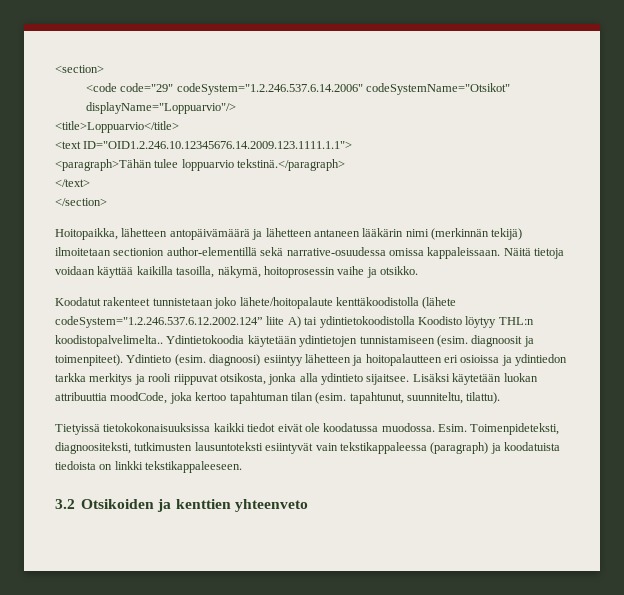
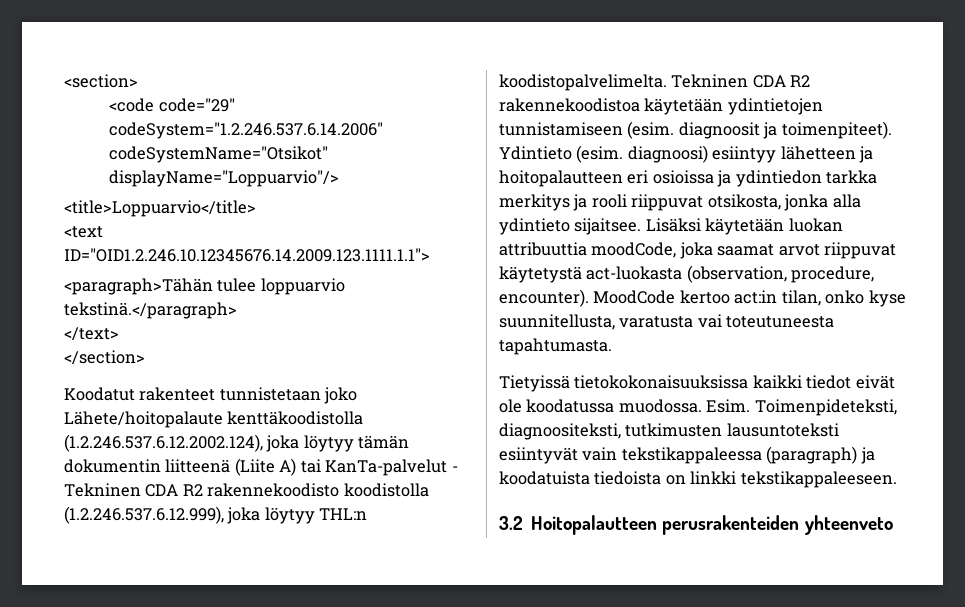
[55,228,523,240] [55,247,564,259] [55,266,418,278] [55,297,457,309] [55,316,534,328] [55,335,245,347] Hoitopaikka, lähetteen antopäivämäärä ja lähetteen antaneen lääkärin nimi (merkinnän tekijä) ilmoitetaan sectionion author-elementillä sekä narrative-osuudessa omissa kappaleissaan. Näitä tietoja voidaan käyttää kaikilla tasoilla, näkymä, hoitoprosessin vaihe ja otsikko. // Koodatut rakenteet tunnistetaan joko lähete/hoitopalaute kenttäkoodistolla (lähete codeSystem="1.2.246.537.6.12.2002.124” liite A) tai ydintietokoodistolla Koodisto löytyy THL:n koodistopalvelimelta.. Ydintietokoodia -> [64,387,358,404] [64,411,364,428] [64,434,410,452] [64,458,458,476] [64,483,429,497] [64,506,368,524] [499,74,811,91] [499,98,640,112] Koodatut rakenteet tunnistetaan joko Lähete/hoitopalaute kenttäkoodistolla (1.2.246.537.6.12.2002.124), joka löytyy tämän dokumentin liitteenä (Liite A) tai KanTa-palvelut - Tekninen CDA R2 rakennekoodisto koodistolla (1.2.246.537.6.12.999), joka löytyy THL:n koodistopalvelimelta. Tekninen CDA R2 rakennekoodistoa
[195,392,501,404] kertoo tapahtuman tilan (esim. tapahtunut, suunniteltu, tilattu). -> [717,242,897,259] [499,265,875,283] [499,289,906,307] [499,314,835,330] [499,338,612,355] saamat arvot riippuvat käytetystä act-luokasta (observation, procedure, encounter). MoodCode kertoo act:in tilan, onko kyse suunnitellusta, varatusta vai toteutuneesta tapahtumasta.
[81,499,231,512] Otsikoiden ja kenttien -> [531,515,800,535] Hoitopalautteen perusrakenteiden

